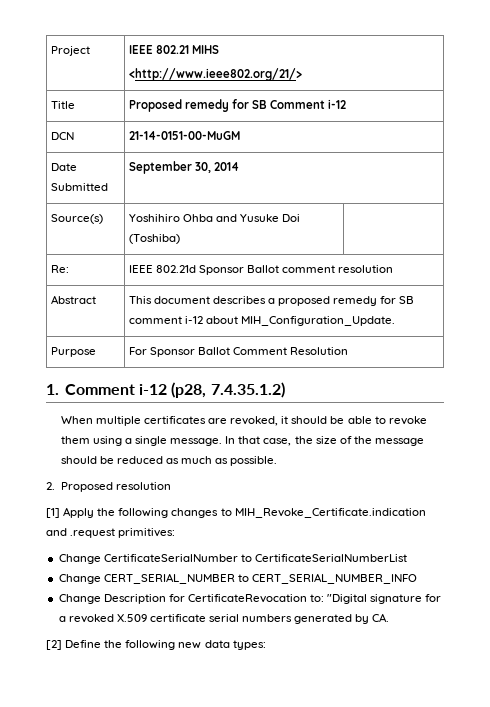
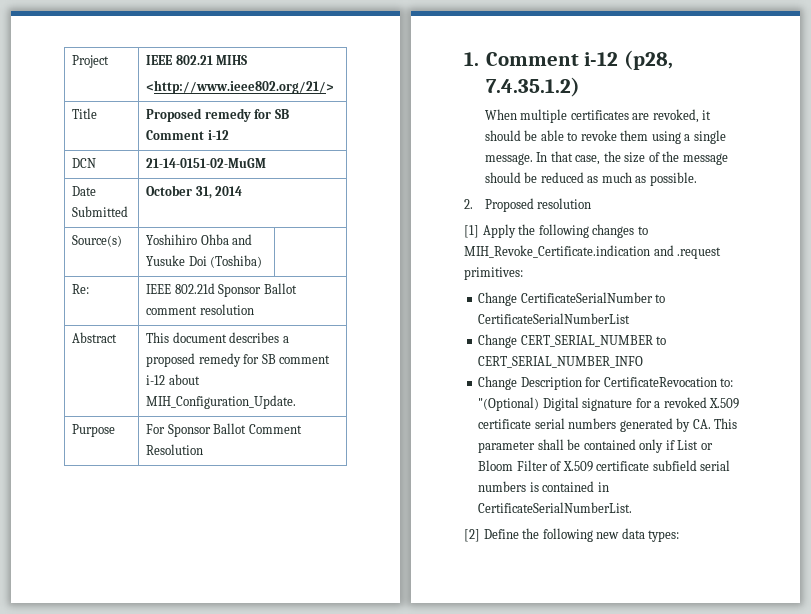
[128,131,240,140] 21-14-0151-00-MuGM -> [146,158,267,168] 21-14-0151-02-MuGM
[128,161,211,174] September 30, -> [146,185,212,199] October 31,
[327,594,368,604] "Digital -> [478,397,579,411] "(Optional) Digital
(390, 617) none -> [714,418,738,429] [478,439,713,453] [478,460,731,472] [478,481,609,492] [478,502,633,513] This parameter shall be contained only if List or Bloom Filter of X.509 certificate subfield serial numbers is contained in CertificateSerialNumberList.

